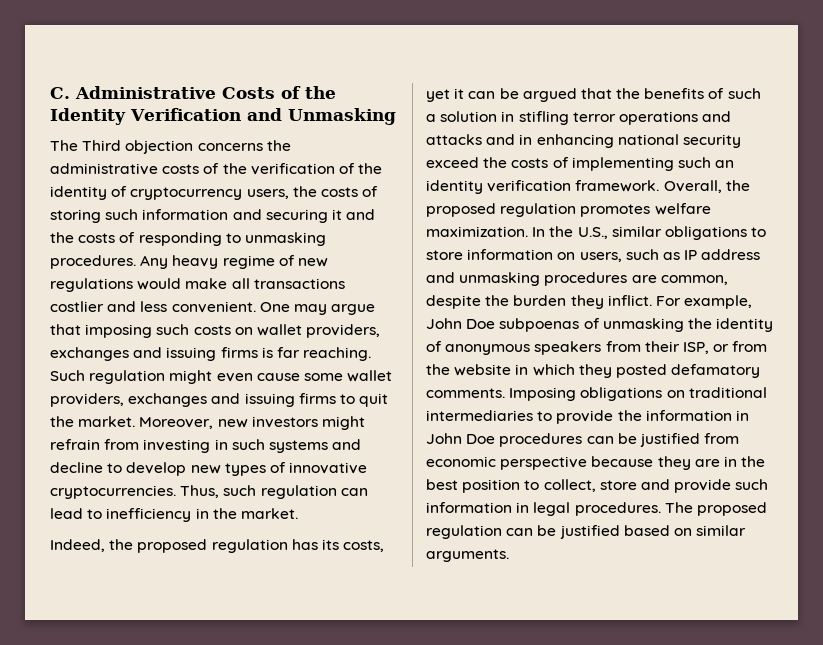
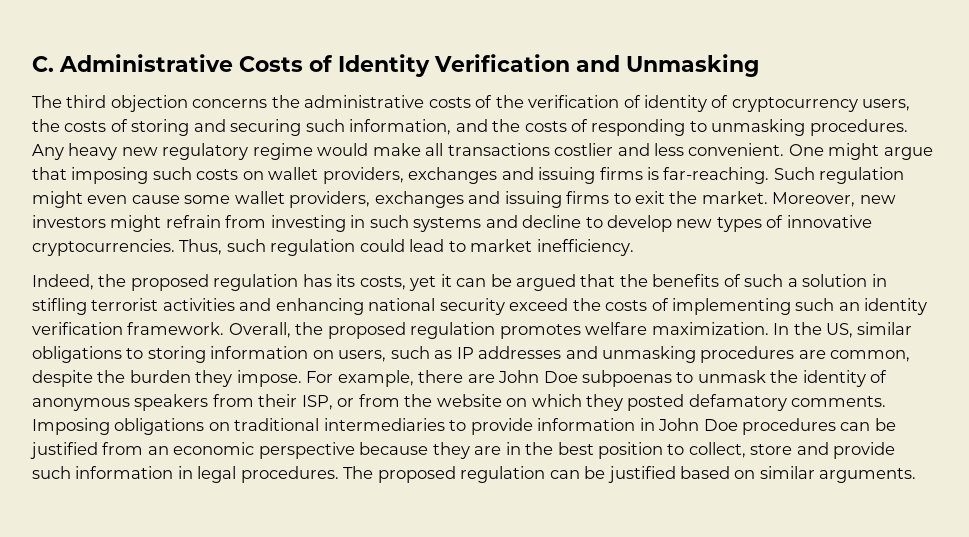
[305,86,336,99] the -> (333, 63) none
[82,140,122,151] Third -> [66,95,107,108] third
[358,163,383,174] the -> (641, 101) none
[105,209,342,223] such information and securing it -> [193,119,452,136] and securing such information,
[222,255,328,269] [50,278,133,292] regime of new regulations -> [121,143,313,160] new regulatory regime
[293,304,327,315] may -> [828,143,880,160] might
[276,347,372,361] far reaching. -> [663,167,770,184] far-reaching.
[359,393,389,407] quit -> [635,191,666,204] exit
[340,488,368,496] can -> [359,239,405,252] could
[106,508,298,522] inefficiency in the market. -> [470,239,634,256] market inefficiency.
[572,111,732,125] [426,134,533,145] terror operations and attacks and in -> [91,298,272,311] terrorist activities and
[577,227,608,239] U.S., -> [826,323,854,338] US,
[426,250,463,260] store -> [147,346,206,363] storing
[701,249,761,260] address -> [478,346,562,359] addresses
[607,295,652,306] inflict. -> [236,370,302,387] impose.
(753, 302) none -> [418,370,495,383] there are
[583,318,684,332] of unmasking -> [676,370,766,383] to unmask
[515,364,529,375] in -> [506,398,528,407] on
[617,410,642,421] the -> (533, 426) none
(740, 438) none -> [147,446,169,455] an

